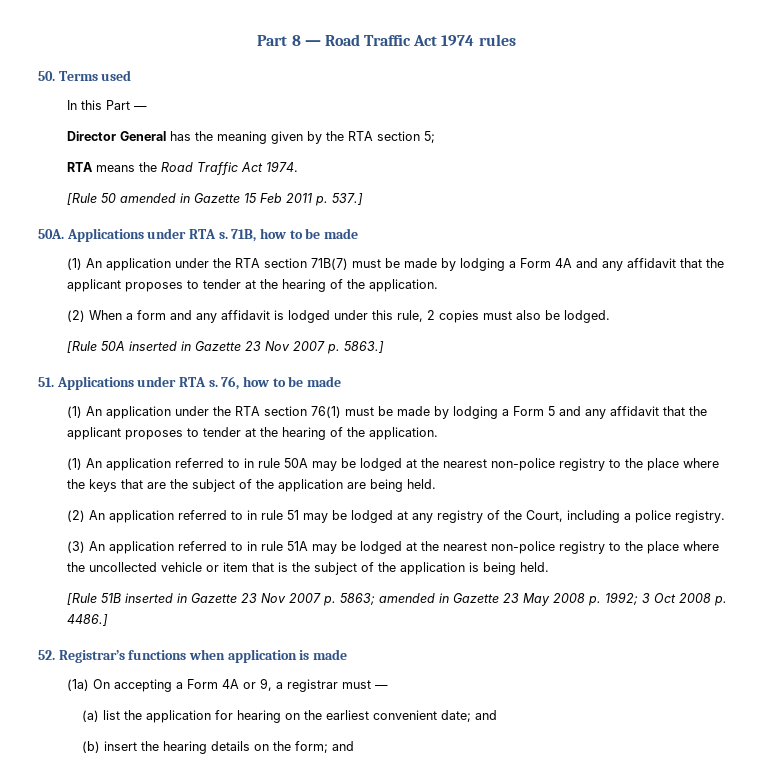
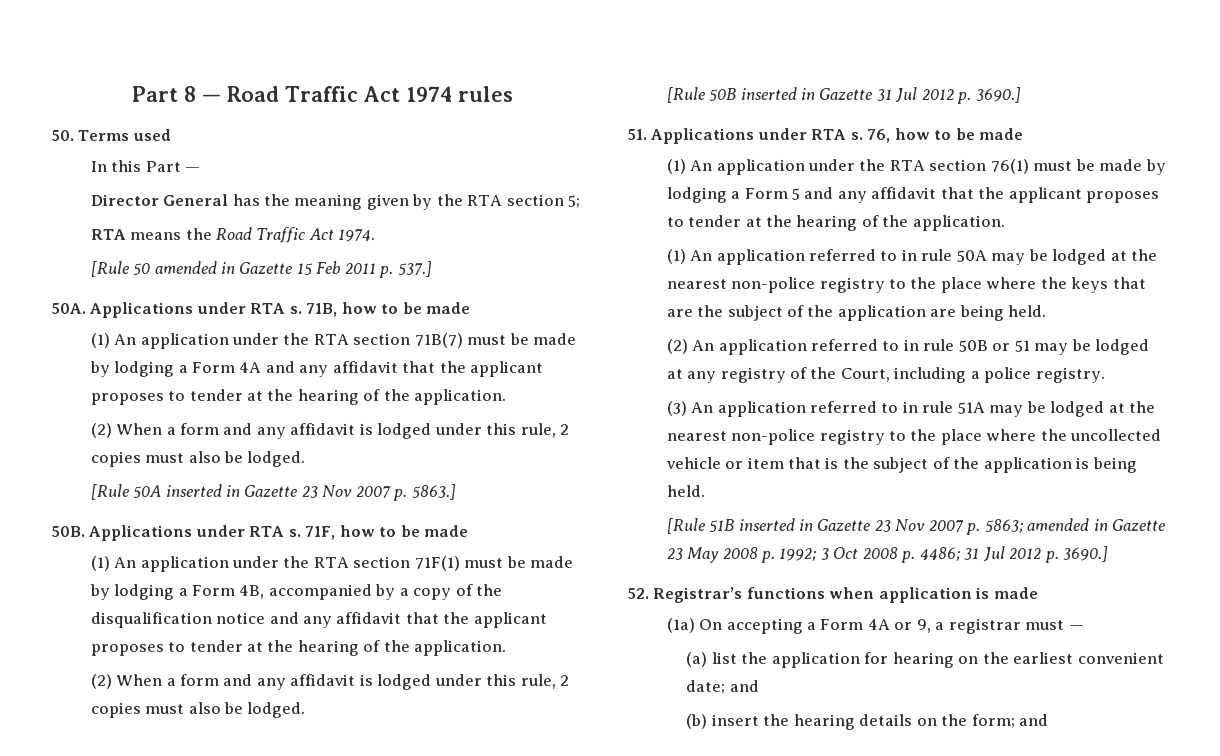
(385, 347) none -> [51,525,469,541] [90,556,574,572] [89,584,503,600] [90,612,547,628] [90,640,507,656] [90,674,570,690] [90,702,306,718] [666,87,1021,104] // 50B. Applications under RTA s. 71F, how to be made // (1) An application under the RTA section 71F(1) must be made by lodging a Form 4B, accompanied by a copy of the disqualification notice and any affidavit that the applicant proposes to tender at the hearing of the application. // (2) When a form and any affidavit is lodged under this rule, 2 copies must also be lodged. // [Rule 50B inserted in Gazette 31 Jul 2012 p. 3690.]
(284, 515) none -> [958,340,1011,352] 50B or
[67,614,109,626] 4486.] -> [919,546,1108,563] 4486; 31 Jul 2012 p. 3690.]

